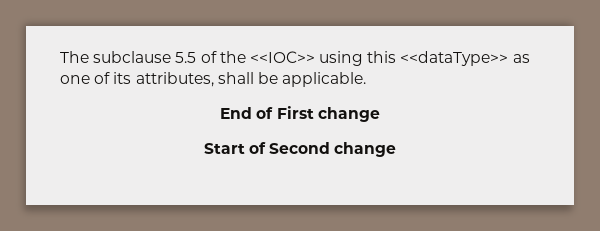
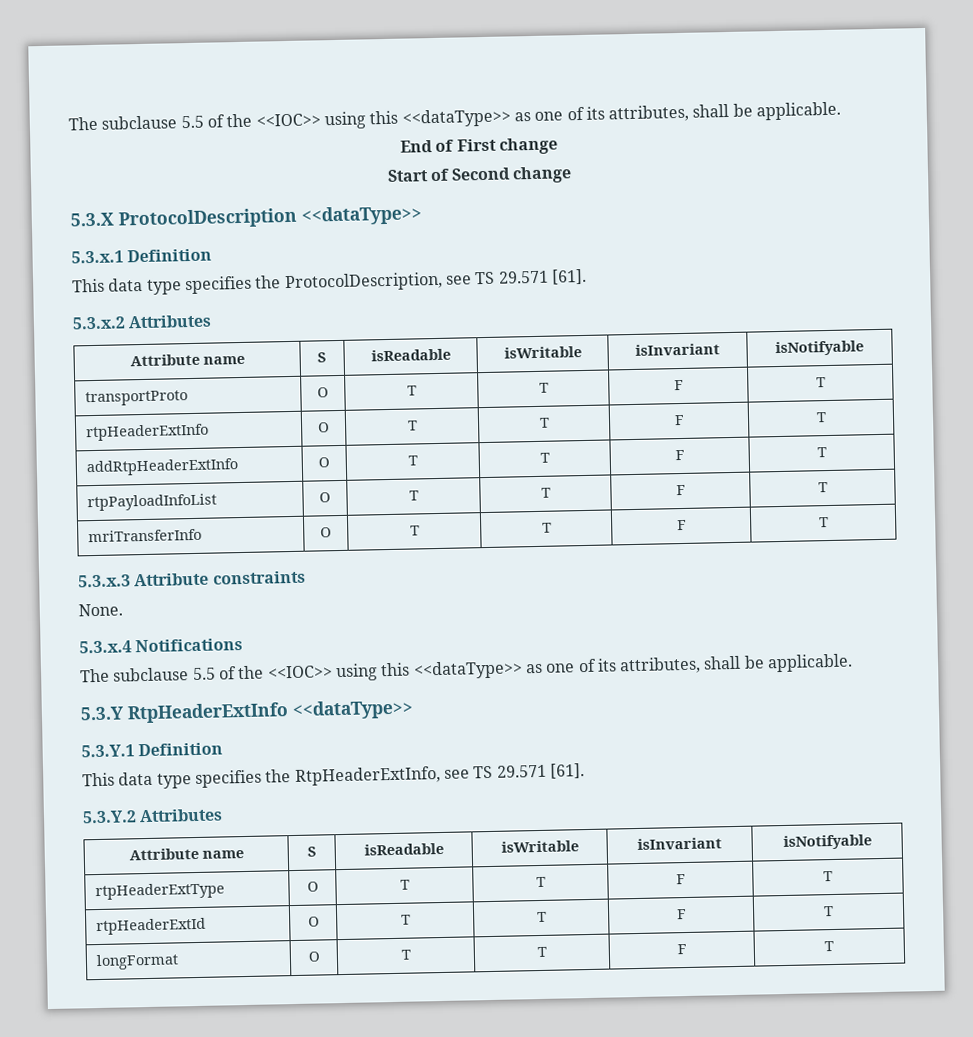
(397, 149) none -> [70,205,422,230] [71,248,213,264] [72,268,587,295] [72,314,213,330] [129,353,245,367] [317,352,327,363] [370,348,451,362] [503,346,582,359] [635,343,720,356] [775,340,864,357] [85,390,189,407] [317,387,329,398] [406,385,417,396] [538,382,549,393] [673,379,684,391] [815,377,826,388] [86,423,210,442] [318,422,330,433] [406,420,418,431] [538,417,550,428] [673,414,685,426] [815,412,827,423] [86,458,240,477] [318,457,330,468] [407,455,418,466] [539,452,550,463] [674,449,685,461] [816,447,827,458] [87,493,218,512] [319,492,331,503] [408,490,419,501] [540,487,551,498] [675,484,686,496] [817,482,828,493] [88,528,203,543] [320,527,332,538] [409,525,420,536] [541,522,552,533] [676,519,687,531] [818,517,829,528] [78,570,306,588] [78,603,123,617] [79,637,244,654] [79,653,854,683] [80,699,414,724] [81,742,224,758] [82,763,585,789] [82,808,224,824] [128,847,244,861] [306,846,317,857] [363,842,444,856] [500,840,579,853] [637,837,722,850] [782,834,872,851] [95,882,226,901] [306,881,319,892] [399,879,410,890] [535,876,546,888] [675,874,686,885] [823,871,833,882] [96,917,207,936] [307,916,320,927] [400,914,411,925] [536,911,547,923] [676,909,687,920] [823,906,834,917] [96,953,180,971] [307,951,321,962] [400,949,411,960] [536,946,547,958] [676,944,687,955] [824,940,834,952] // 5.3.X ProtocolDescription <<dataType>> // 5.3.x.1 Definition // This data type specifies the ProtocolDescription, see TS 29.571 [61]. // 5.3.x.2 Attributes // Attribute name | S | isReadable | isWritable | isInvariant | isNotifyable // transportProto | O | T | T | F | T // rtpHeaderExtInfo | O | T | T | F | T // addRtpHeaderExtInfo | O | T | T | F | T // rtpPayloadInfoList | O | T | T | F | T // mriTransferInfo | O | T | T | F | T // 5.3.x.3 Attribute constraints // None. // 5.3.x.4 Notifications // The subclause 5.5 of the <<IOC>> using this <<dataType>> as one of its attributes, shall be applicable. // 5.3.Y RtpHeaderExtInfo <<dataType>> // 5.3.Y.1 Definition // This data type specifies the RtpHeaderExtInfo, see TS 29.571 [61]. // 5.3.Y.2 Attributes // Attribute name | S | isReadable | isWritable | isInvariant | isNotifyable // rtpHeaderExtType | O | T | T | F | T // rtpHeaderExtId | O | T | T | F | T // longFormat | O | T | T | F | T

